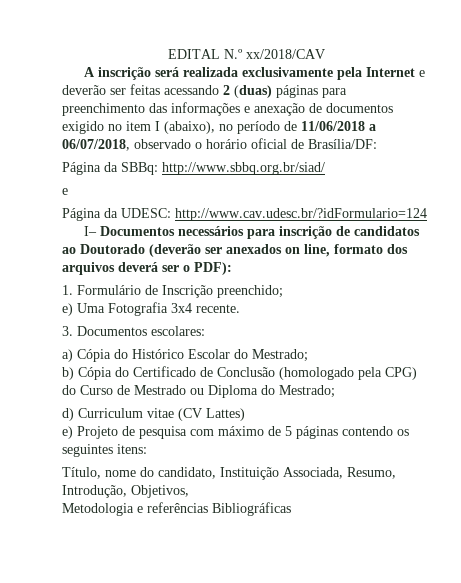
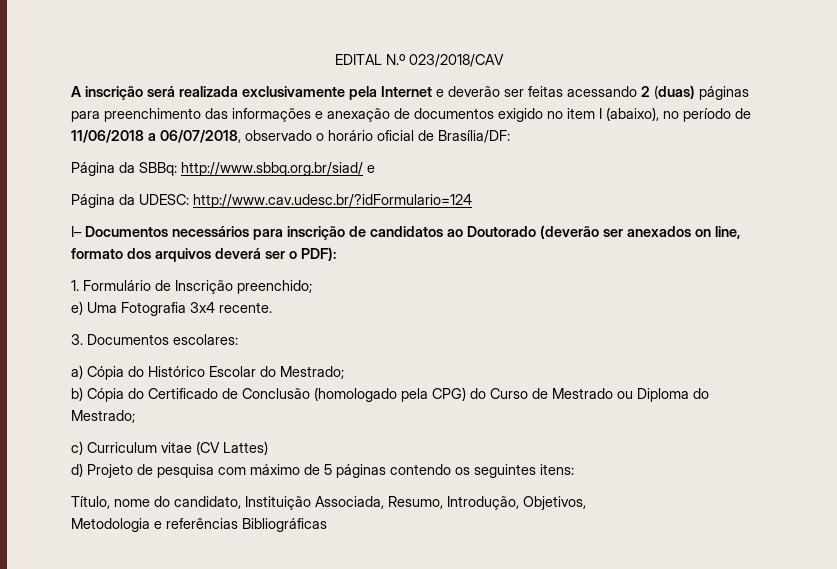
[245,49,325,59] xx/2018/CAV -> [408,54,504,67] 023/2018/CAV
(325, 168) // -> (363, 169) none
[62,408,74,421] d) -> [71,441,83,455] c)
[62,426,73,439] e) -> [71,463,83,477] d)

